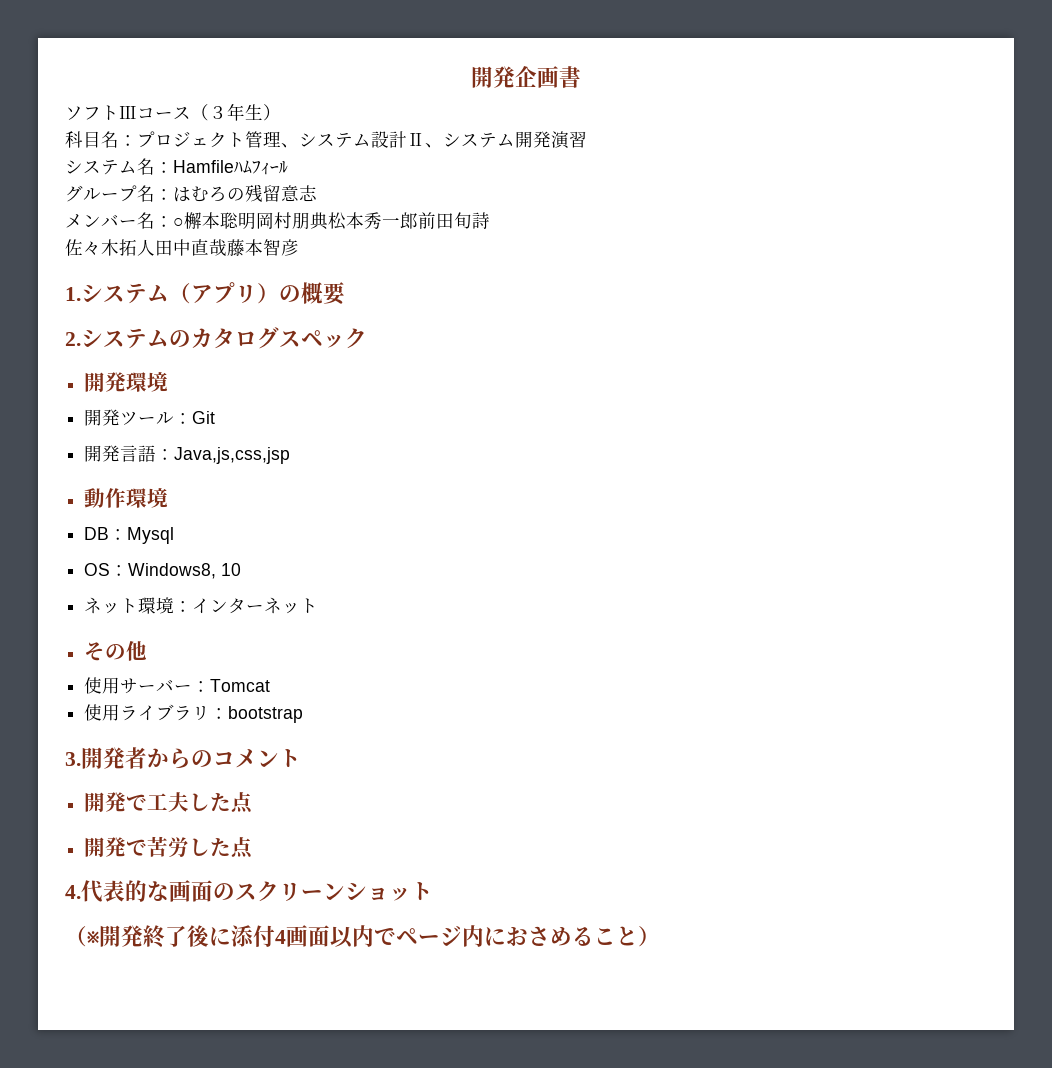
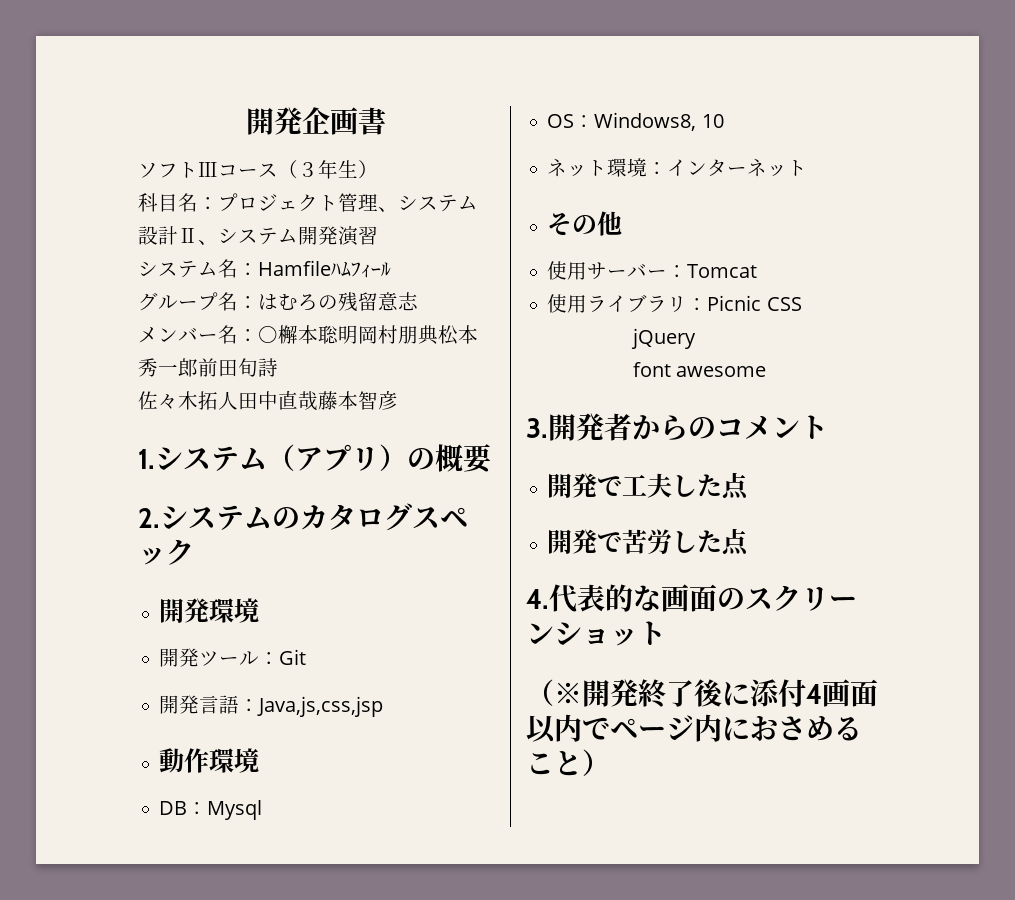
[228,706,304,723] bootstrap -> [707,295,802,311] [630,328,696,349] [632,362,767,377] Picnic CSS // jQuery // font awesome

